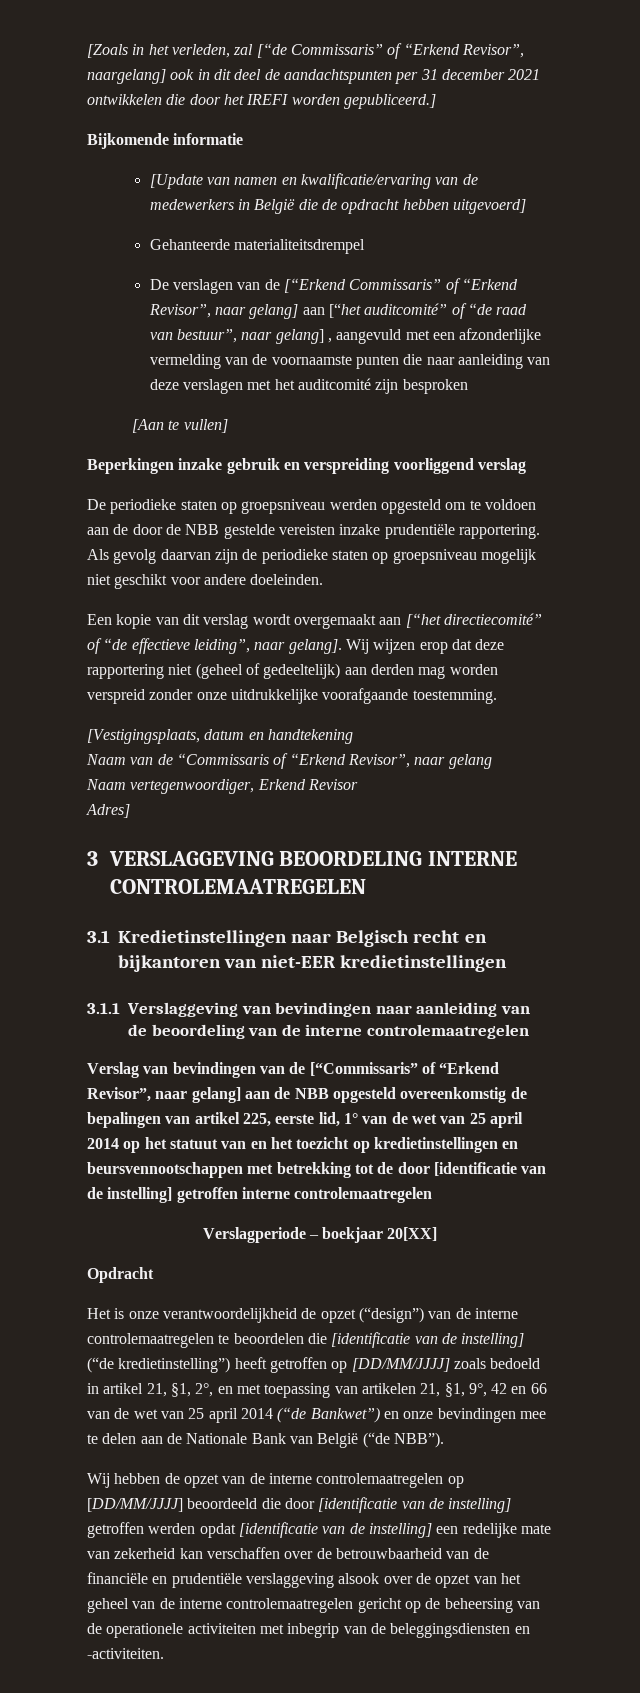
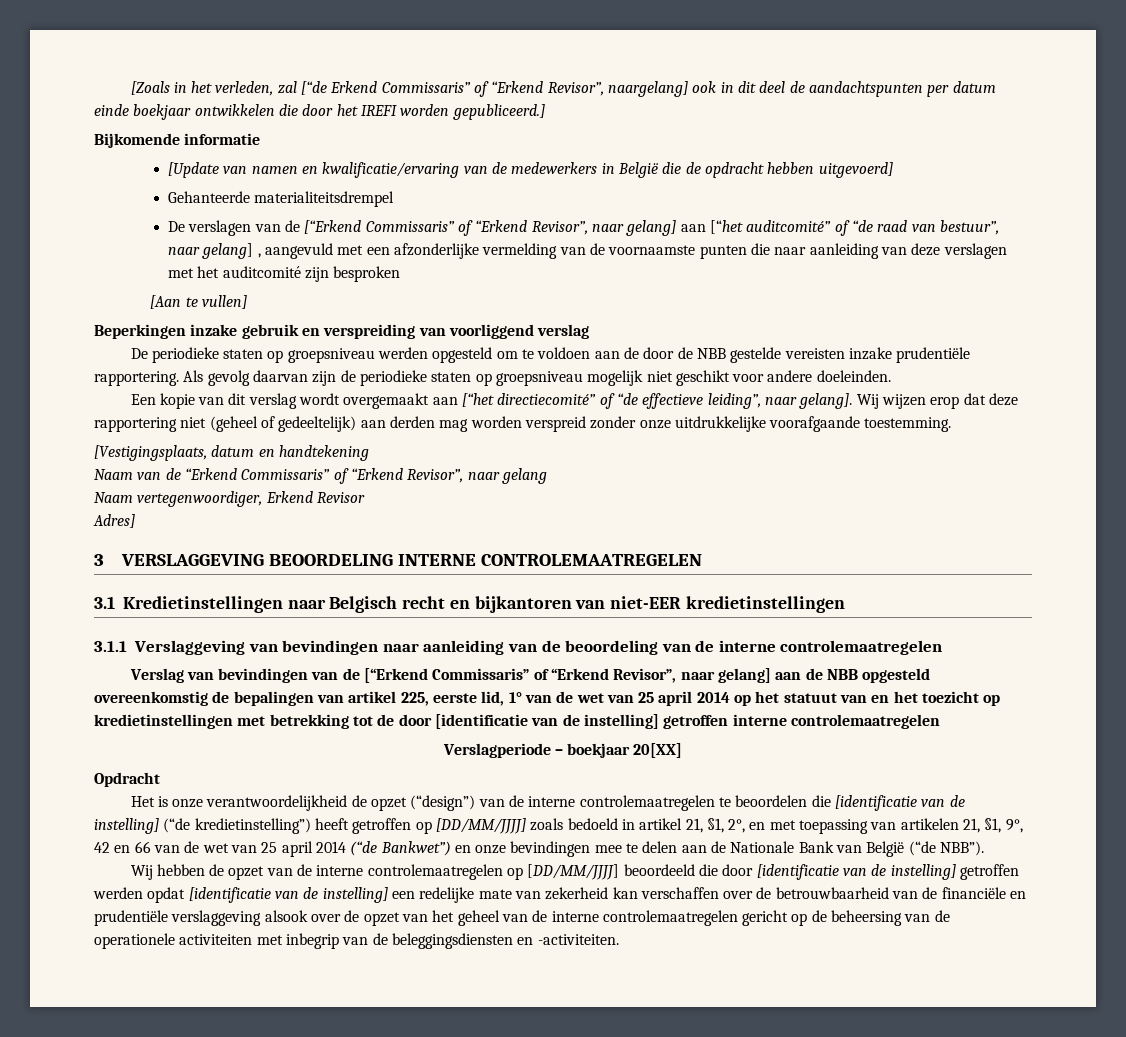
(287, 50) none -> [330,81,378,93] Erkend
[420,69,541,80] 31 december 2021 -> [952,81,996,93] [94,104,192,120] datum einde boekjaar
(390, 466) none -> [418,328,446,336] van
[176,753,269,765] “Commissaris -> [184,468,331,480] “Erkend Commissaris”
[309,1062,418,1076] [“Commissaris” -> [364,668,530,683] [“Erkend Commissaris”
[502,1141,519,1149] [87,1162,243,1178] en beursvennootschappen -> (233, 721) none

